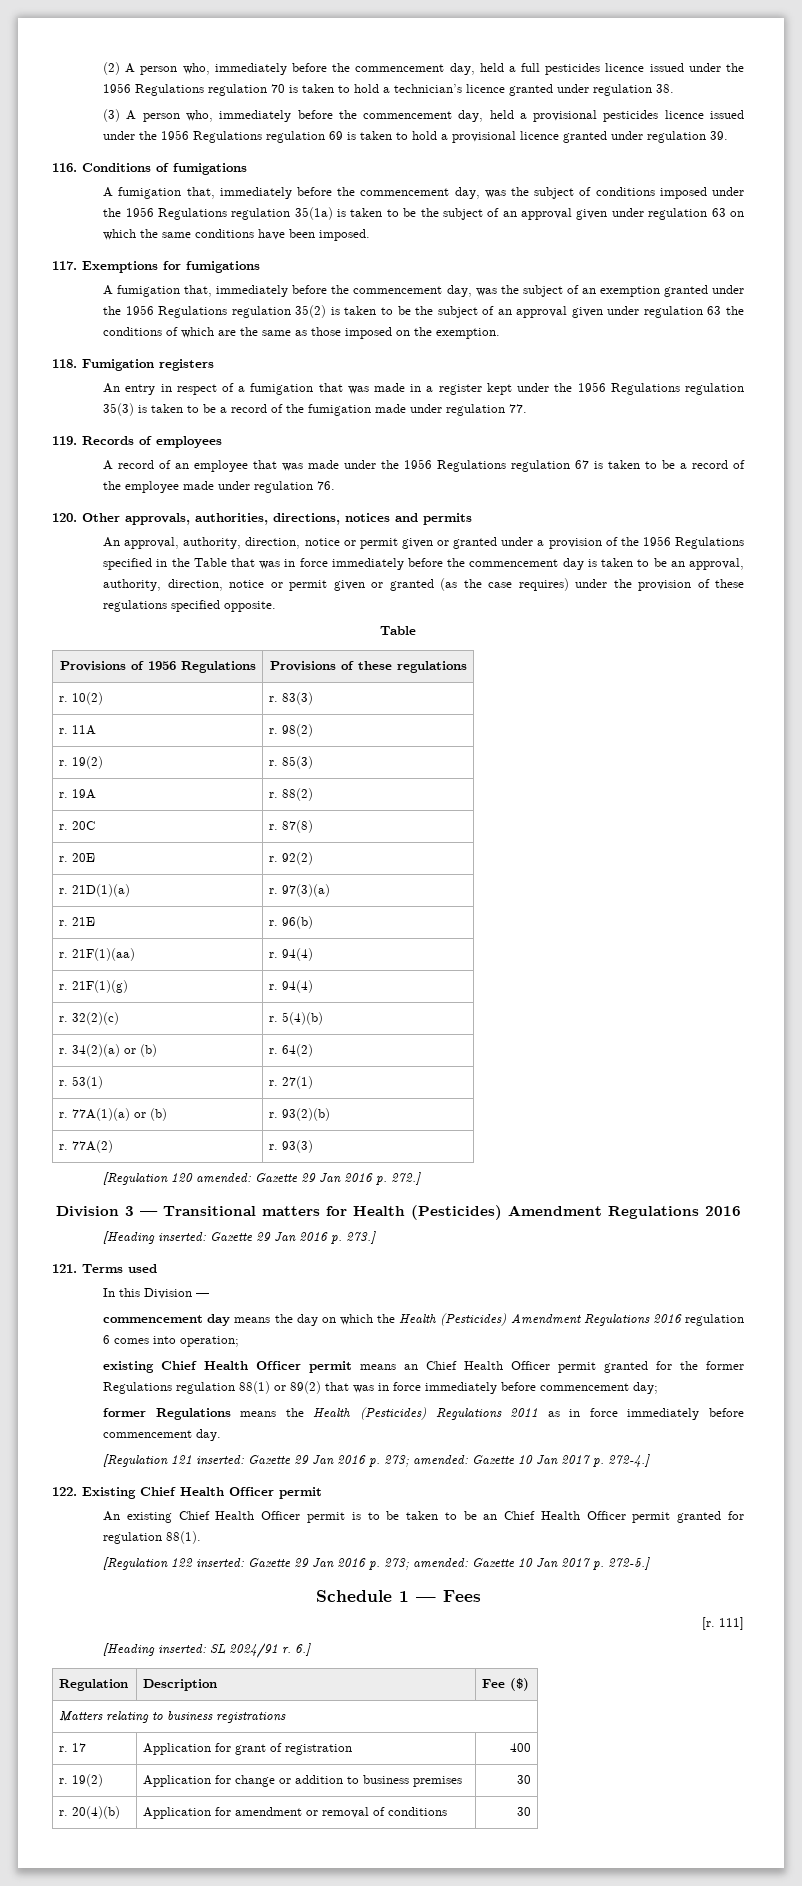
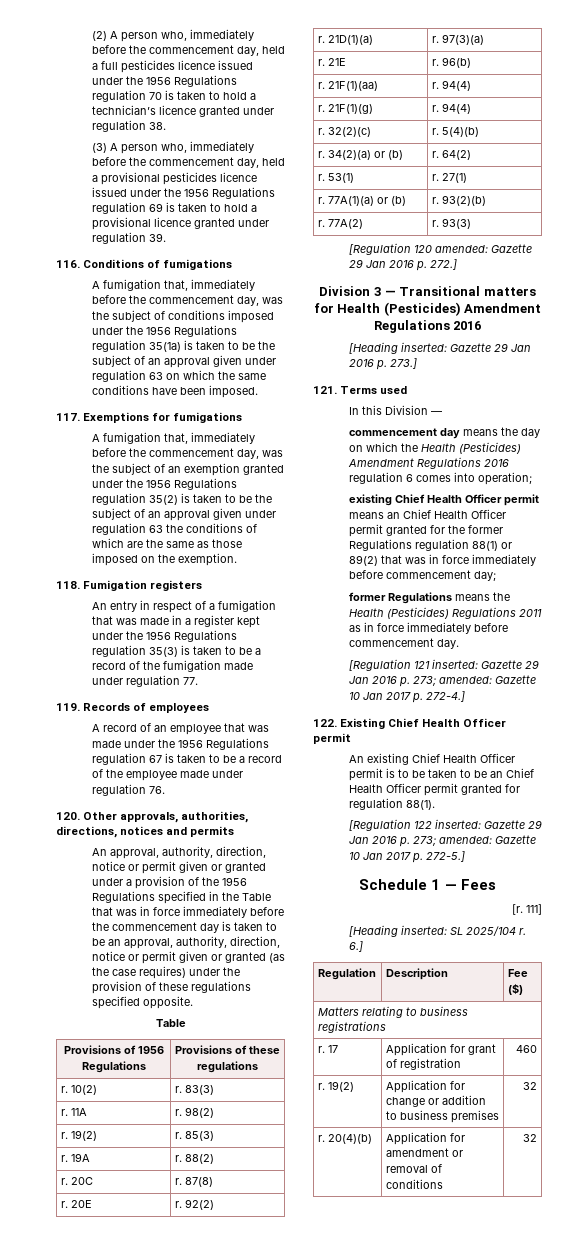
[229,1643,279,1658] 2024/91 -> [465,926,516,936] 2025/104
[509,1743,531,1752] 400 -> [516,1045,538,1053] 460
[516,1775,531,1784] 30 -> [523,1082,538,1090] 32
[516,1807,531,1816] 30 -> [523,1134,538,1142] 32

